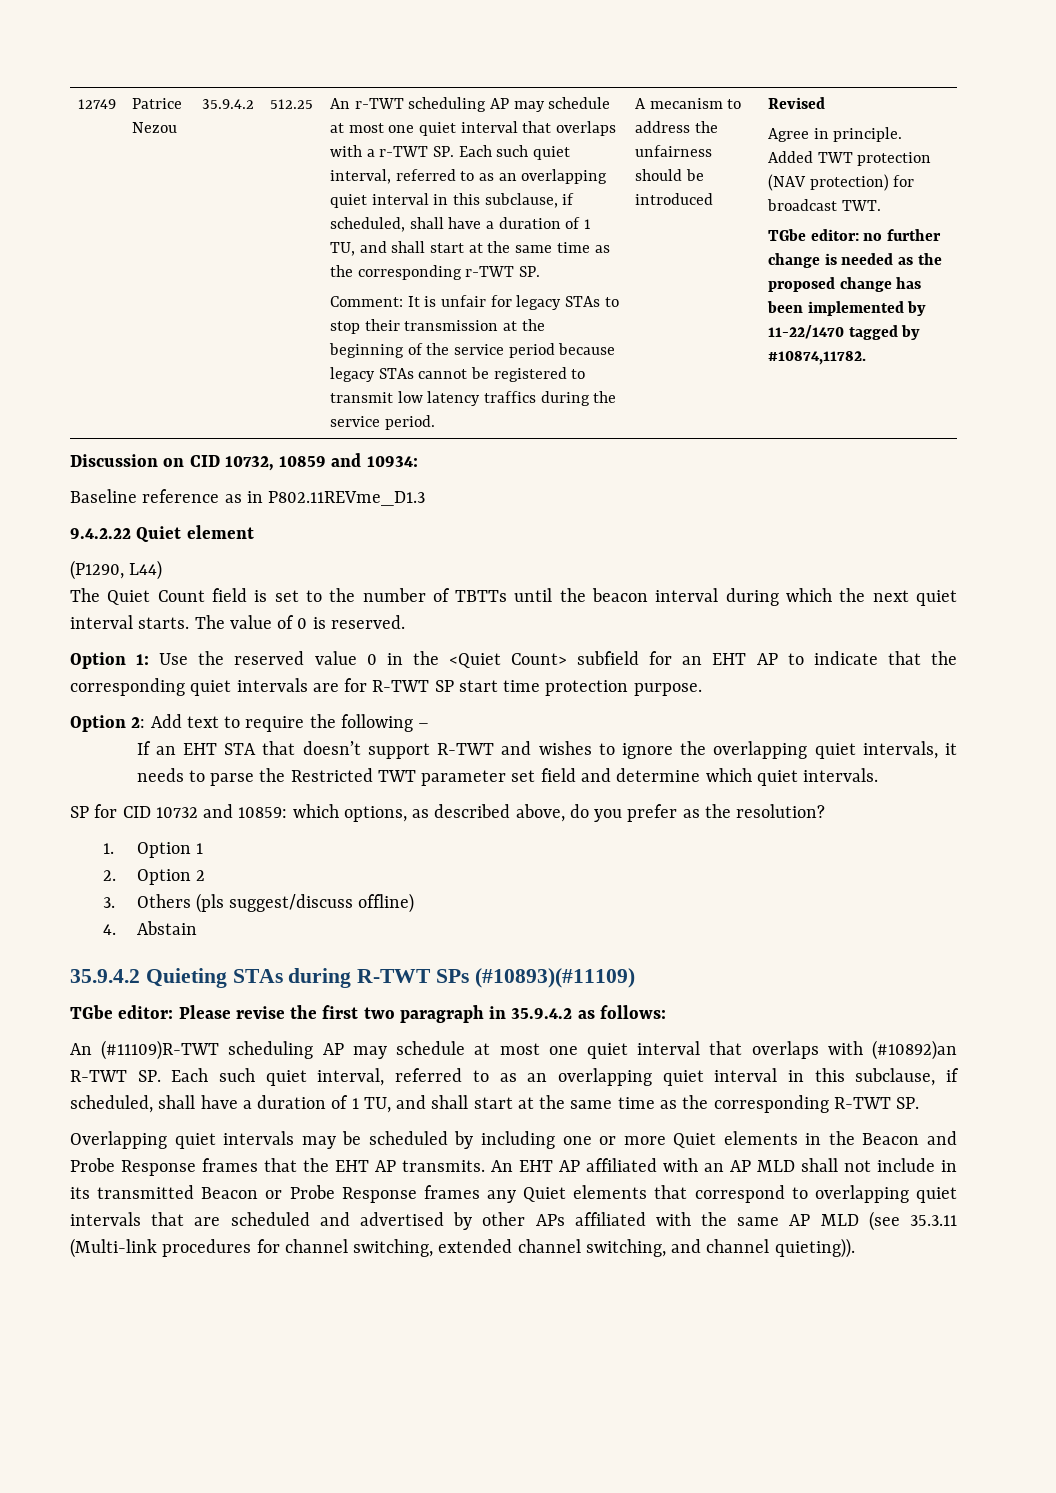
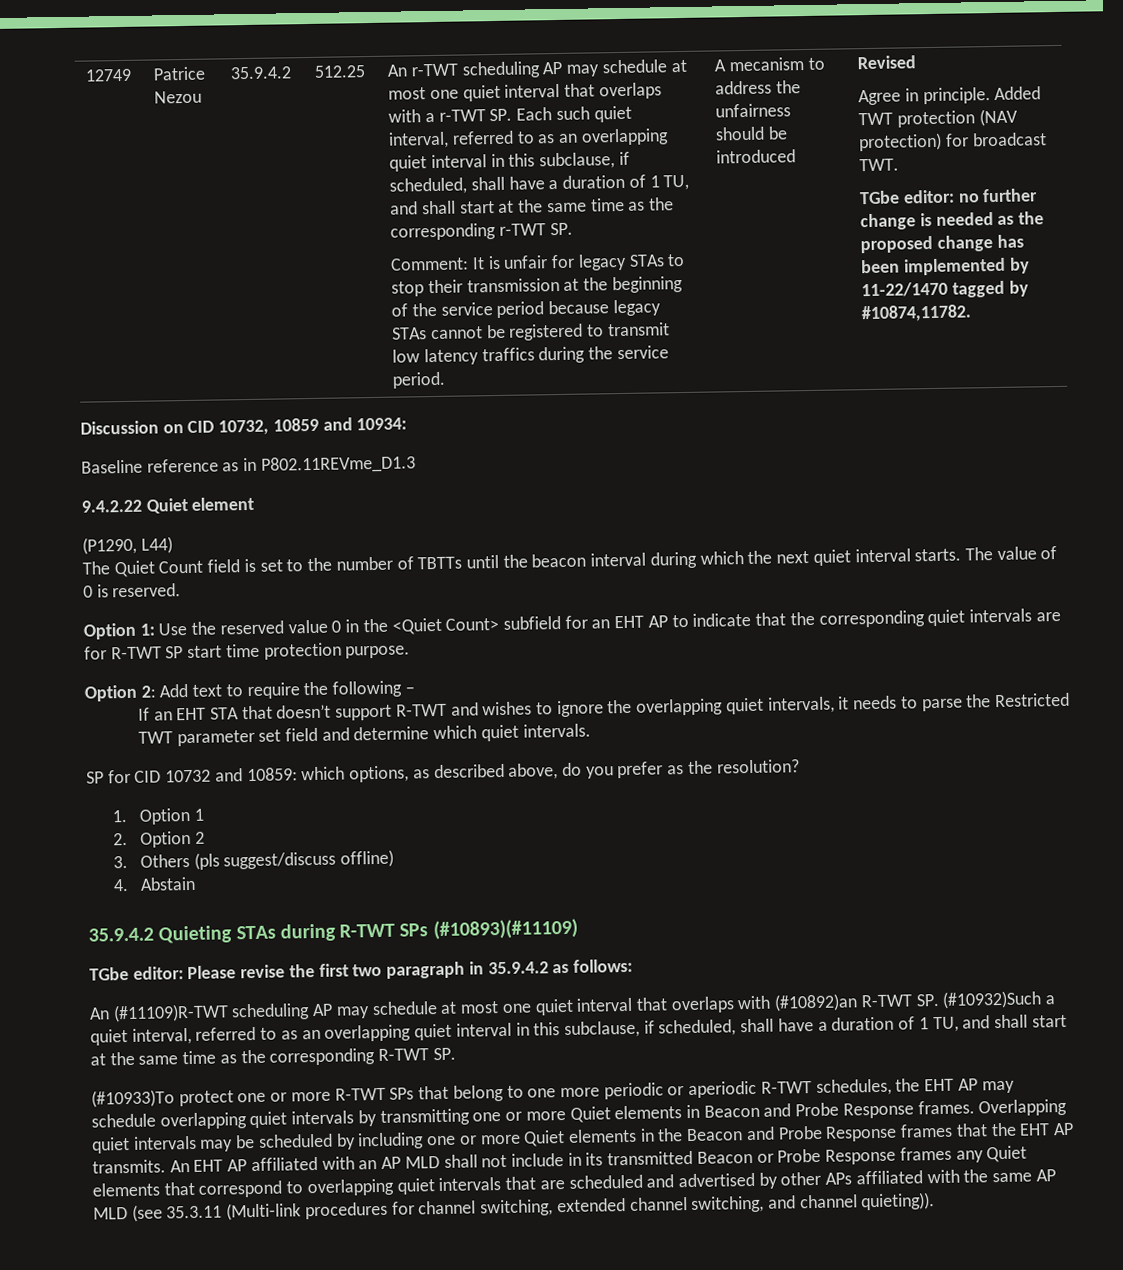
[171,1068,256,1082] Each such -> [942,990,1056,1009] (#10932)Such a
(920, 1103) none -> [91,1078,1015,1108] [91,1100,975,1130] (#10933)To protect one or more R-TWT SPs that belong to one more periodic or aperiodic R-TWT schedules, the EHT AP may schedule overlapping quiet intervals by transmitting one or more Quiet elements in Beacon and Probe Response frames.

